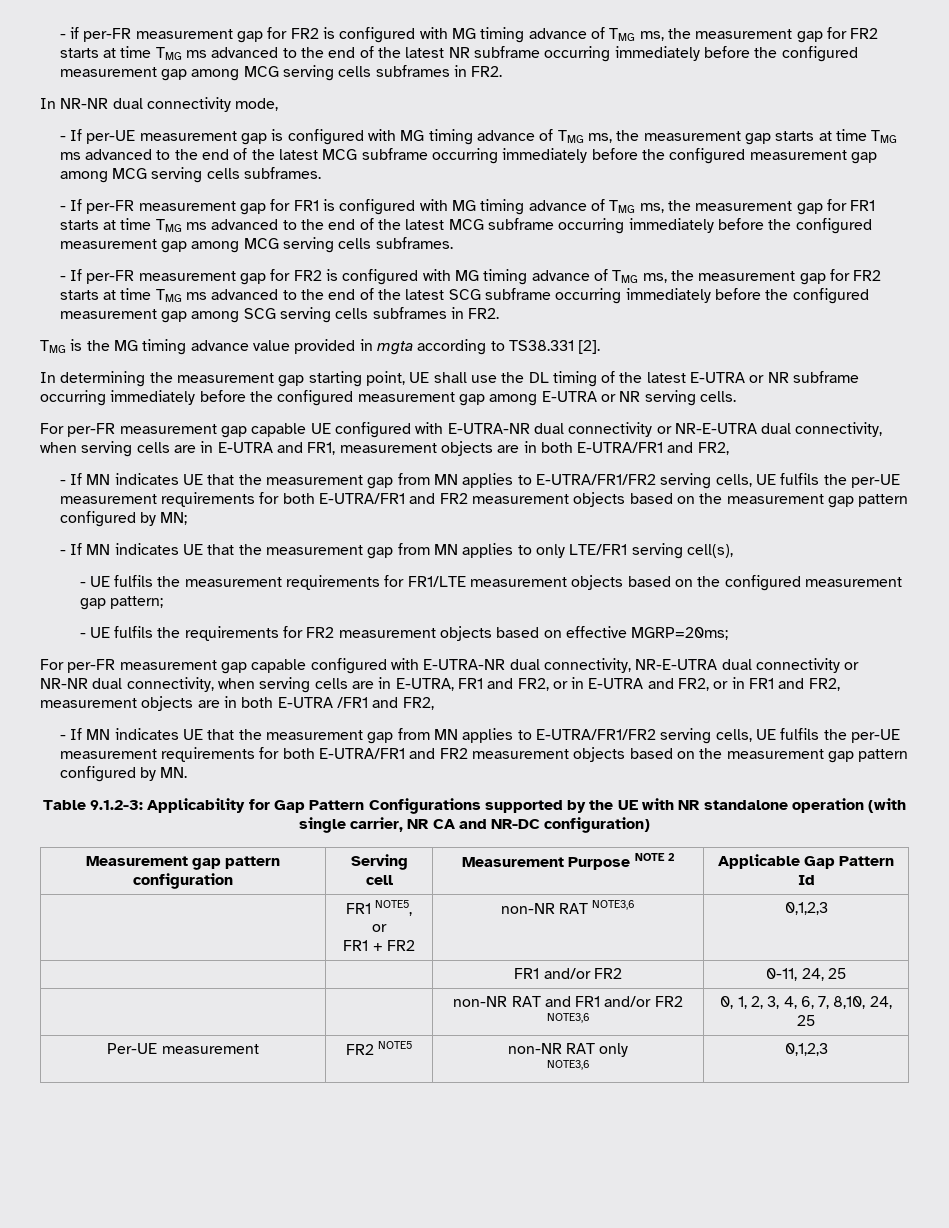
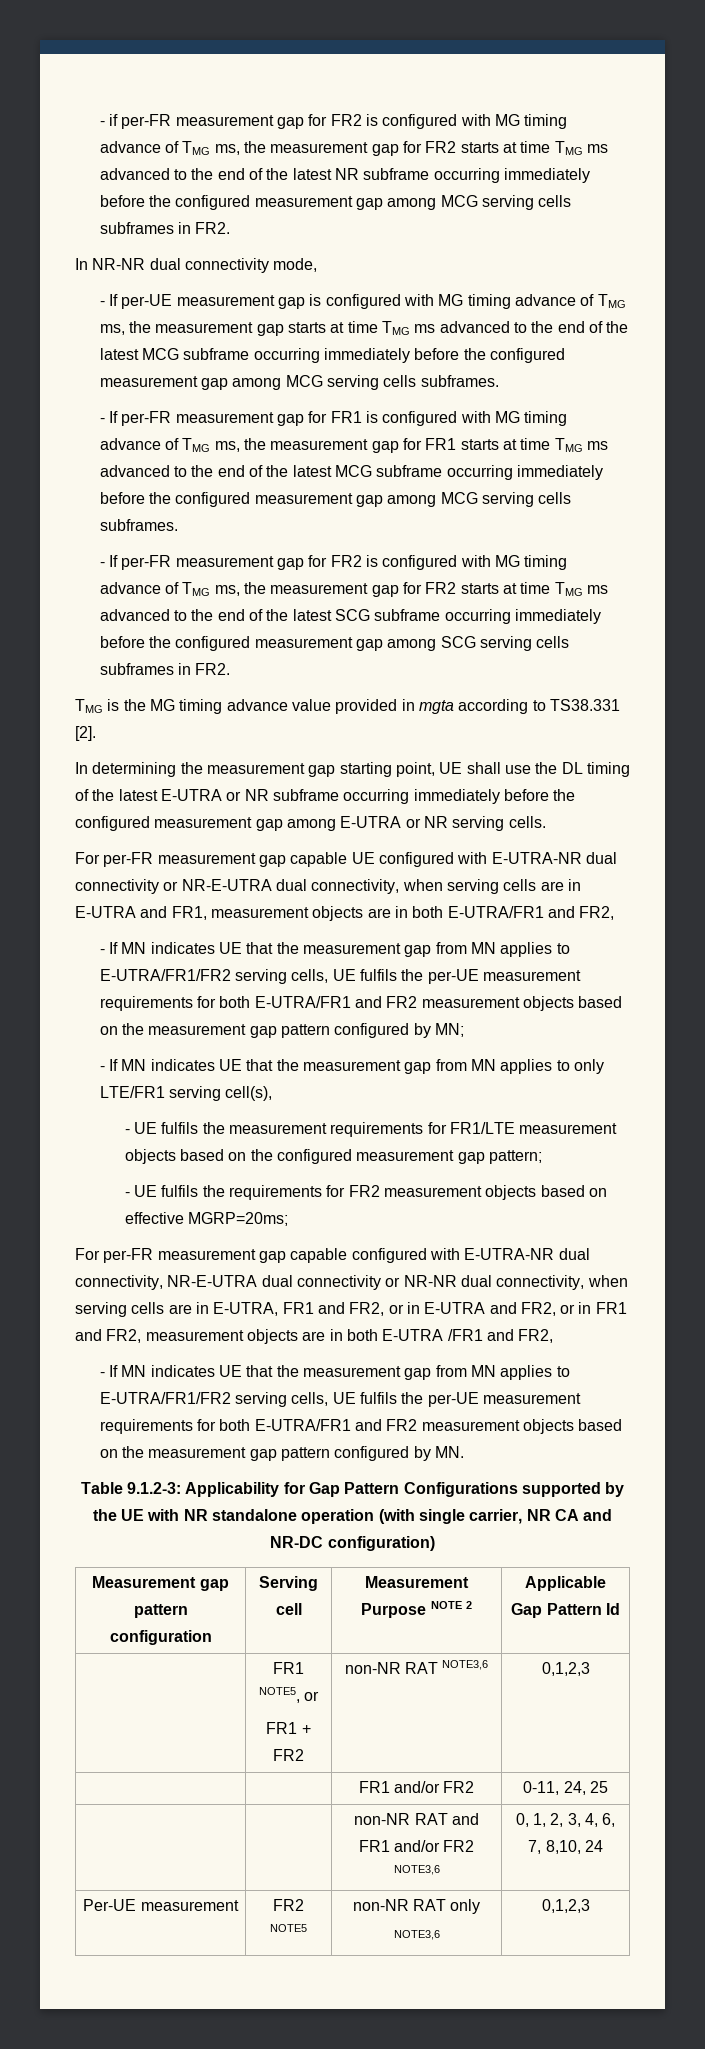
[869,996,892,1009] [797,1015,815,1026] 24, 25 -> [584,1840,603,1852] 24

